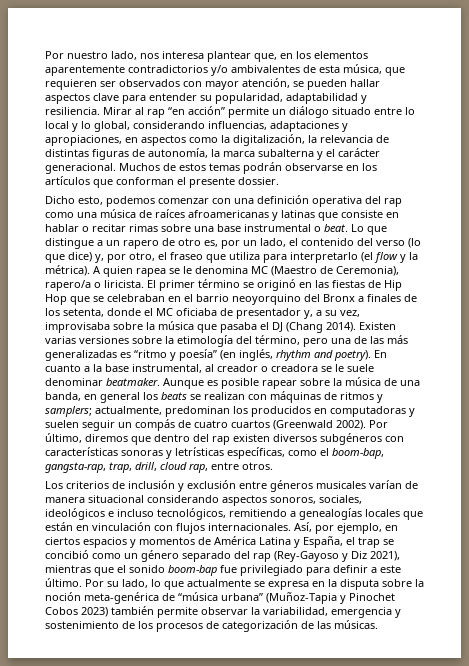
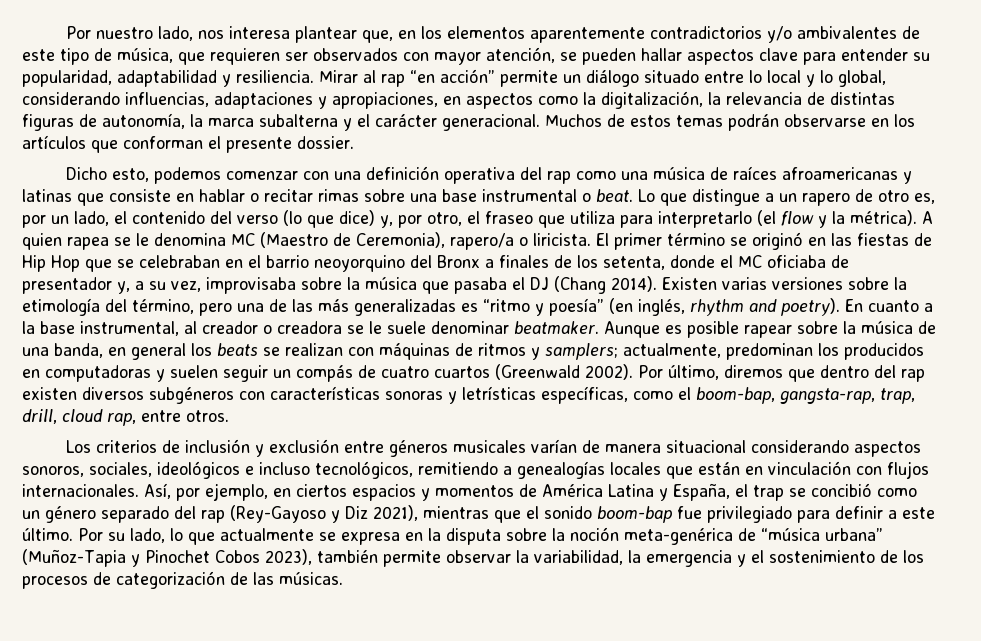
[319,65,340,73] esta -> [22,48,112,65] este tipo de
[81,607,108,617] 2023) -> [264,549,312,565] 2023),
(328, 611) none -> [627,550,641,563] la
(401, 613) none -> [750,550,764,563] el

